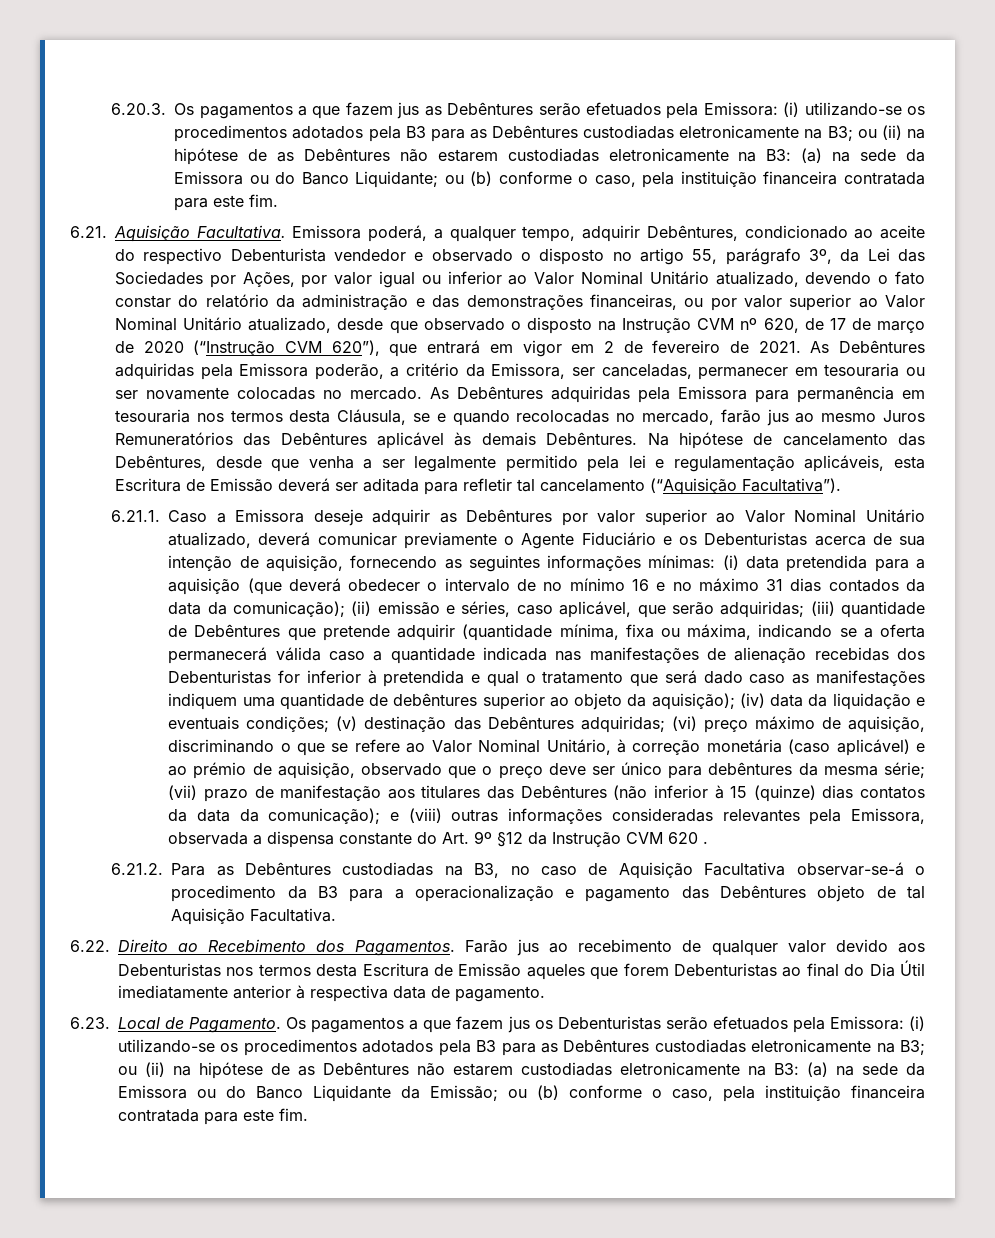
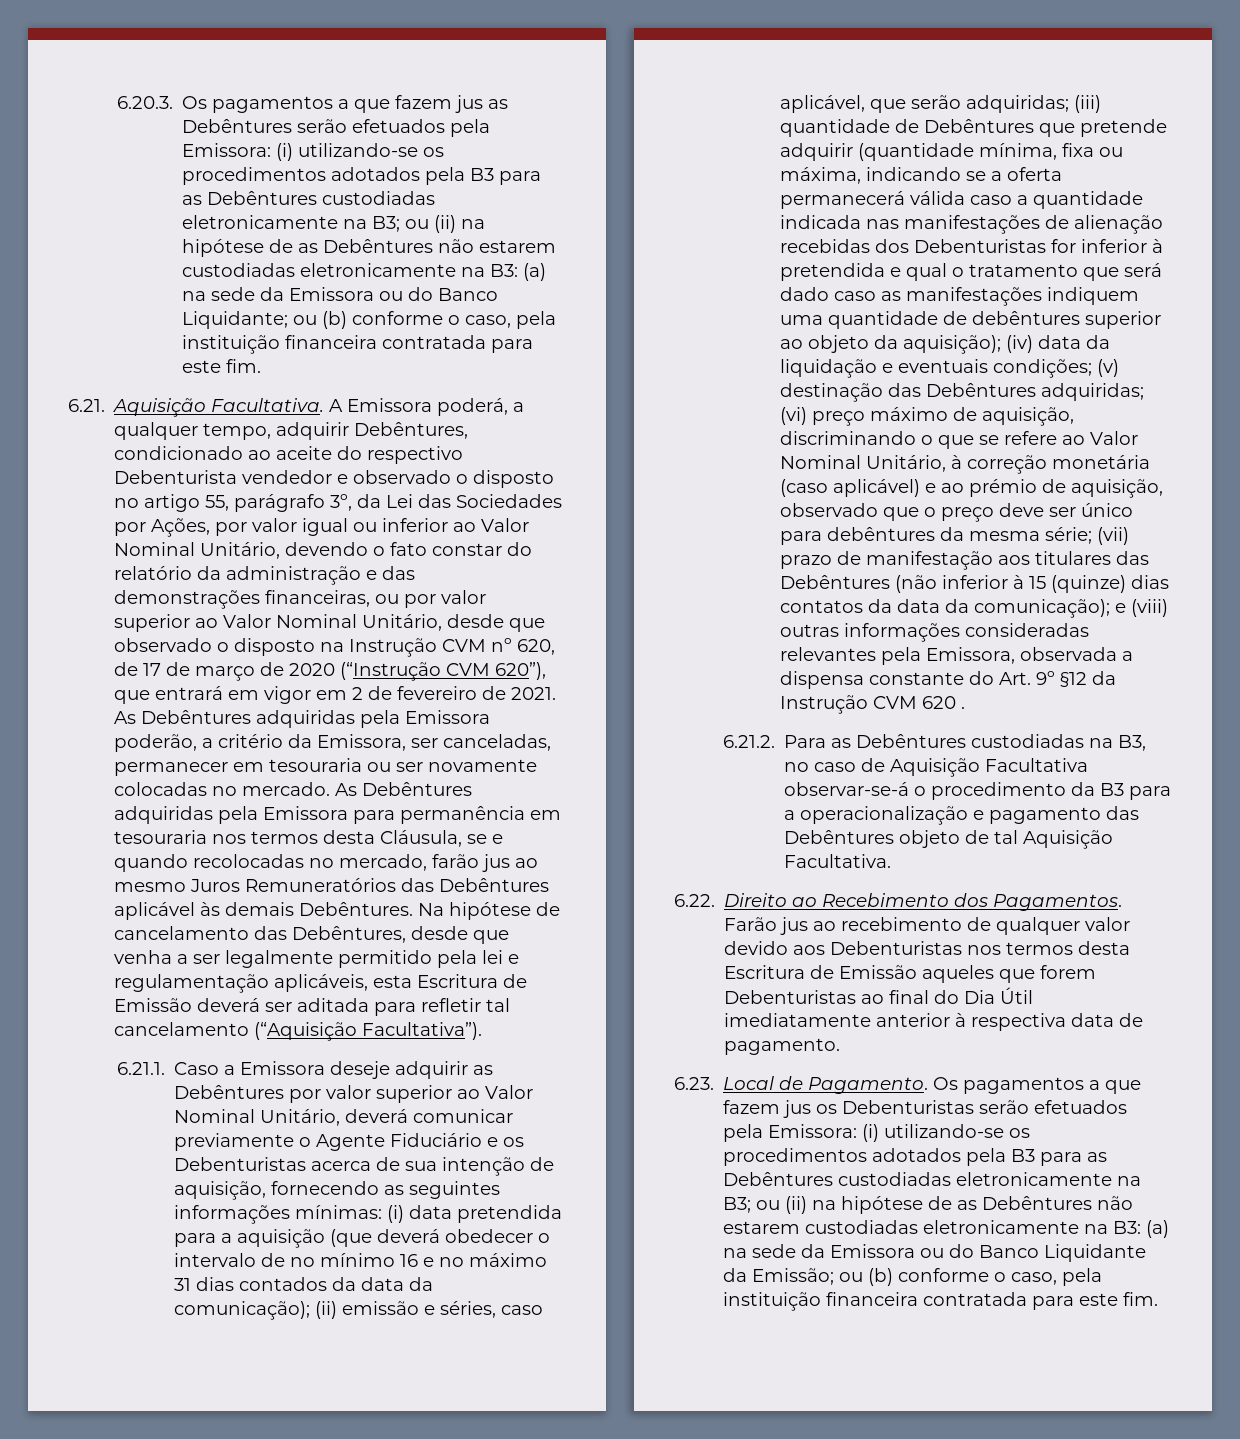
(286, 231) none -> [329,399,344,412] A
[649,271,799,287] Unitário atualizado, -> [200,542,281,559] Unitário,
[183,317,332,333] Unitário atualizado, -> [362,614,443,631] Unitário,
[865,509,925,523] [168,532,252,548] Unitário atualizado, -> [260,1109,341,1126] Unitário,

